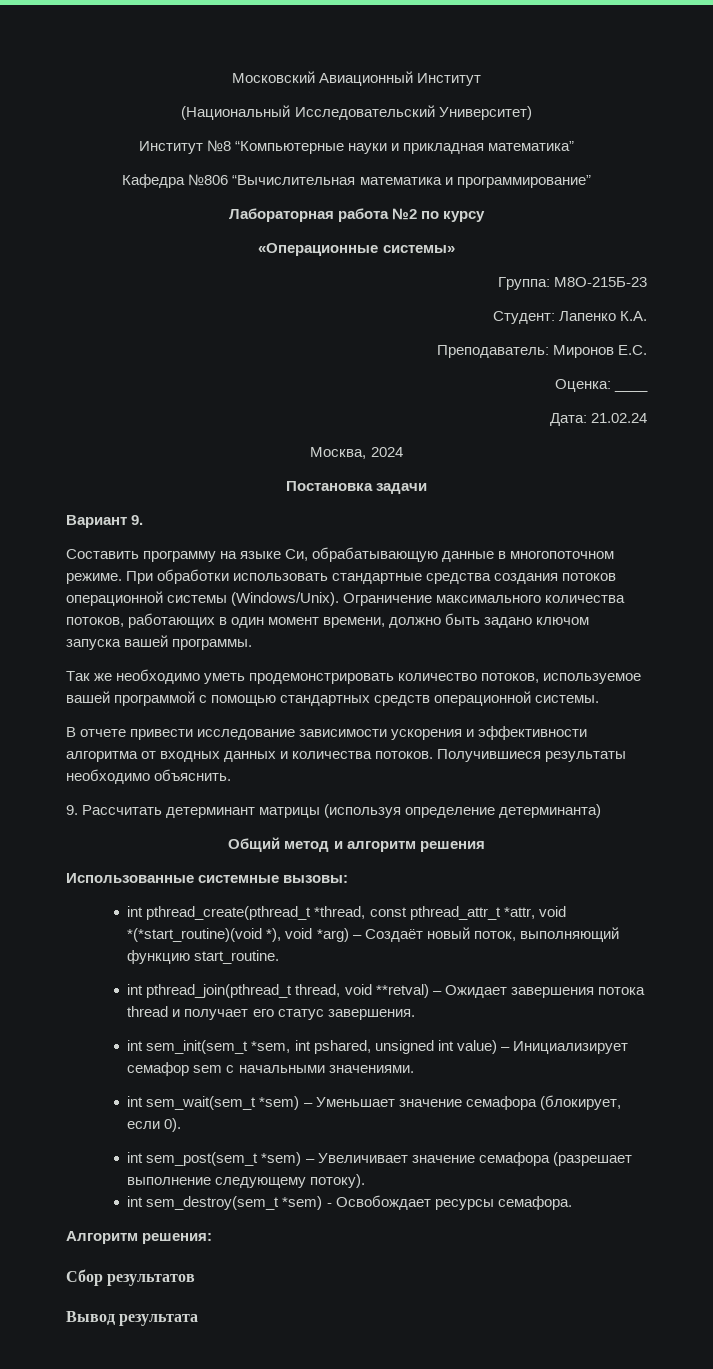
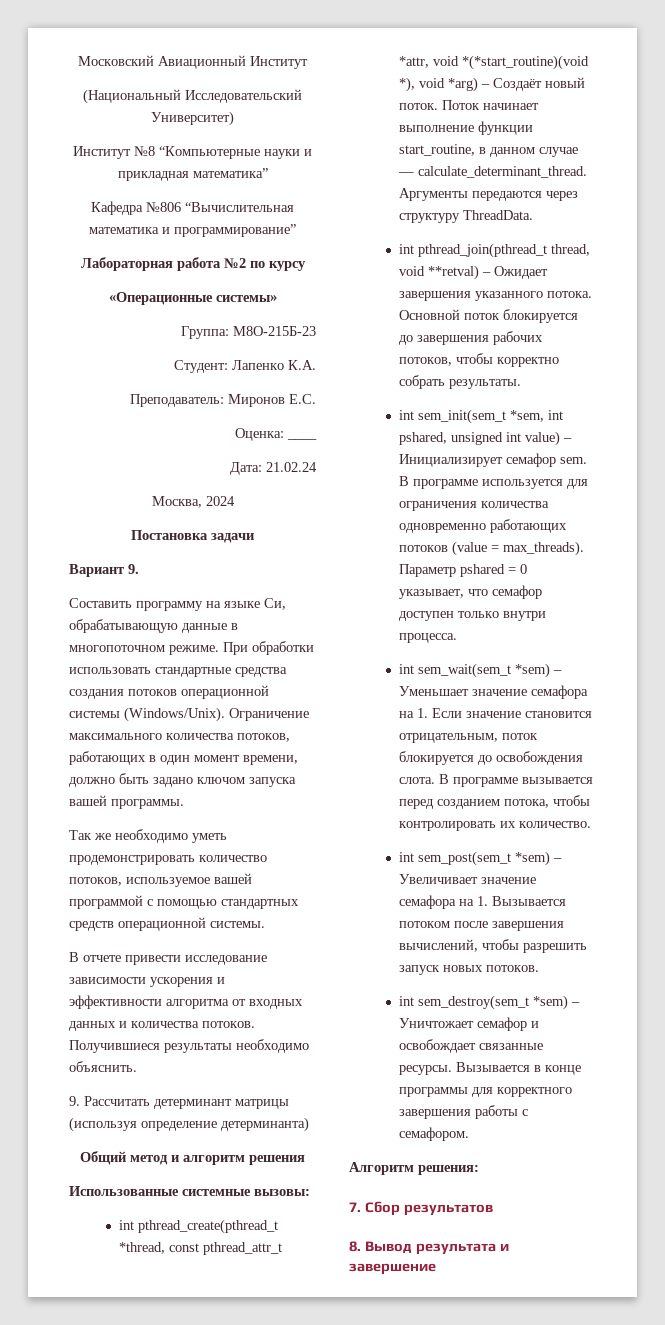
[473,927,619,942] [127,950,280,964] поток, выполняющий функцию start_routine. -> [399,100,540,110] [399,121,534,135] [399,144,579,157] [398,166,588,178] [399,188,579,201] [399,210,534,223] поток. Поток начинает выполнение функции start_routine, в данном случае — calculate_determinant_thread. Аргументы передаются через структуру ThreadData.
[597,987,645,995] [127,1006,415,1020] потока thread и получает его статус завершения. -> [475,291,593,301] [399,309,579,323] [399,331,544,345] [399,353,560,367] [399,375,522,389] указанного потока. Основной поток блокируется до завершения рабочих потоков, чтобы корректно собрать результаты.
[193,1065,414,1073] sem с начальными значениями. -> [560,457,588,464] [399,476,589,489] [399,501,550,511] [399,519,568,533] [399,541,585,556] [399,564,528,577] [399,585,543,599] [399,611,547,621] [399,633,458,643] sem. В программе используется для ограничения количества одновременно работающих потоков (value = max_threads). Параметр pshared = 0 указывает, что семафор доступен только внутри процесса.
[539,1095,621,1110] [127,1118,182,1132] (блокирует, если 0). -> [399,708,593,718] [399,733,539,743] [399,751,584,765] [399,774,594,787] [399,795,591,809] [399,821,592,831] на 1. Если значение становится отрицательным, поток блокируется до освобождения слота. В программе вызывается перед созданием потока, чтобы контролировать их количество.
[552,1152,632,1166] [127,1174,366,1188] [127,1195,572,1210] (разрешает выполнение следующему потоку). // int sem_destroy(sem_t *sem) - Освобождает ресурсы семафора. -> [459,896,567,906] [399,921,565,931] [399,939,588,953] [399,965,540,975] [399,995,581,1010] [399,1017,540,1031] [399,1039,544,1053] [399,1062,582,1075] [399,1087,573,1097] [399,1105,529,1119] [399,1127,470,1141] на 1. Вызывается потоком после завершения вычислений, чтобы разрешить запуск новых потоков. // int sem_destroy(sem_t *sem) – Уничтожает семафор и освобождает связанные ресурсы. Вызывается в конце программы для корректного завершения работы с семафором.
(213, 1238) none -> [349,1202,361,1212] 7.
(196, 1280) none -> [349,1241,361,1252] 8.
(199, 1320) none -> [499,1243,509,1251] [349,1263,436,1275] и завершение

